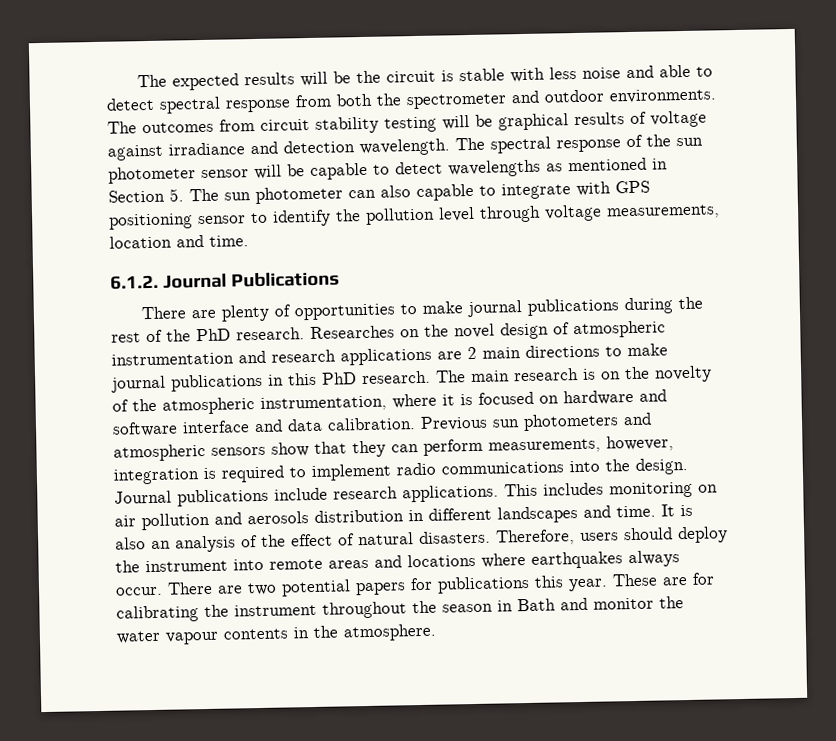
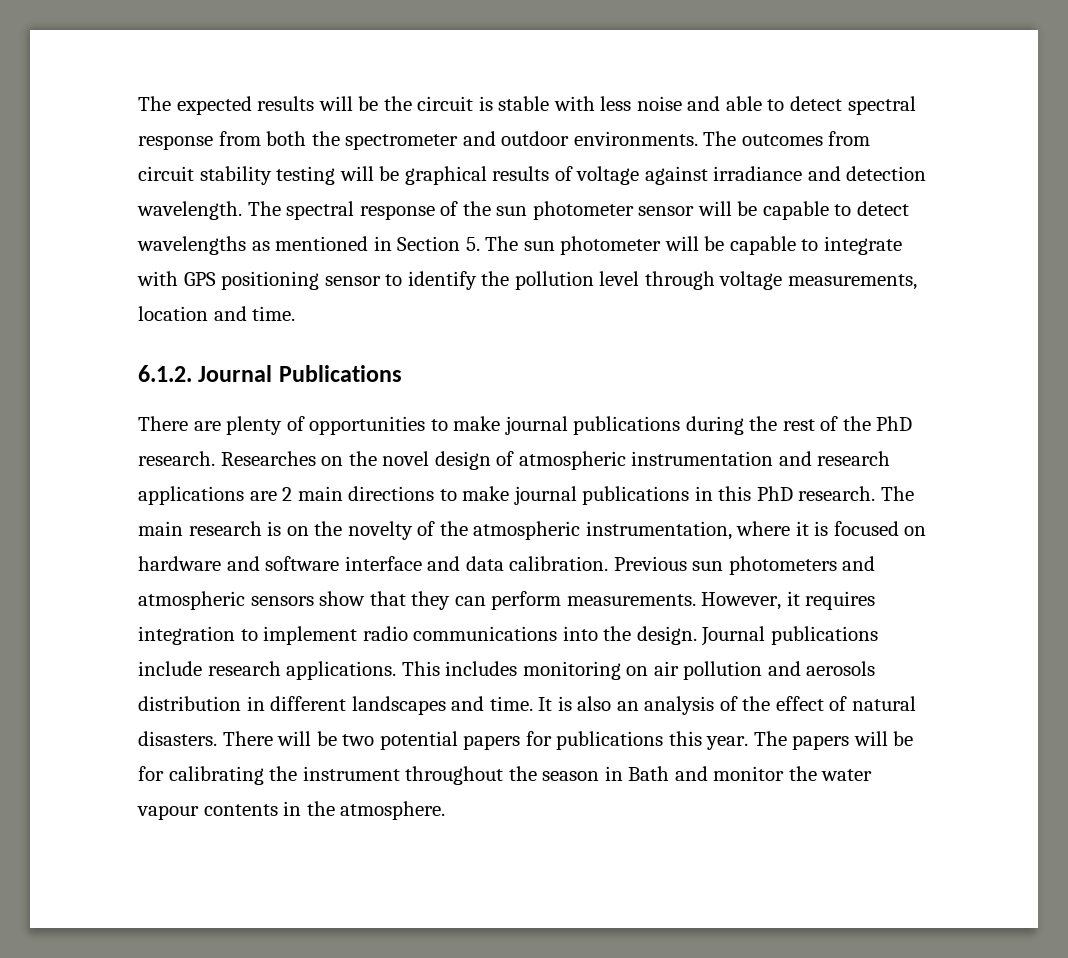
[348,185,411,199] can also -> [664,236,725,251] will be
[488,435,674,454] [113,465,285,485] measurements, however, integration is required -> [566,591,876,610] [138,626,235,645] measurements. However, it requires integration
[496,526,728,546] [115,550,680,573] [116,581,243,596] Therefore, users should deploy the instrument into remote areas and locations where earthquakes always occur. There are -> [222,731,337,746] There will be
[612,573,688,587] These are -> [753,731,914,750] The papers will be

